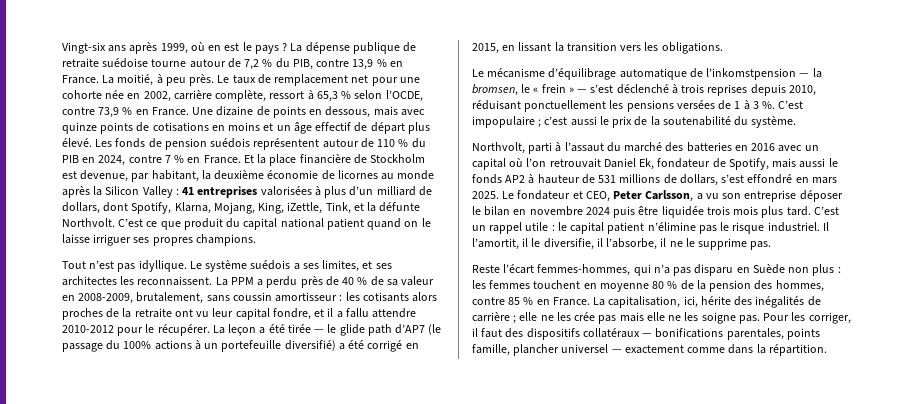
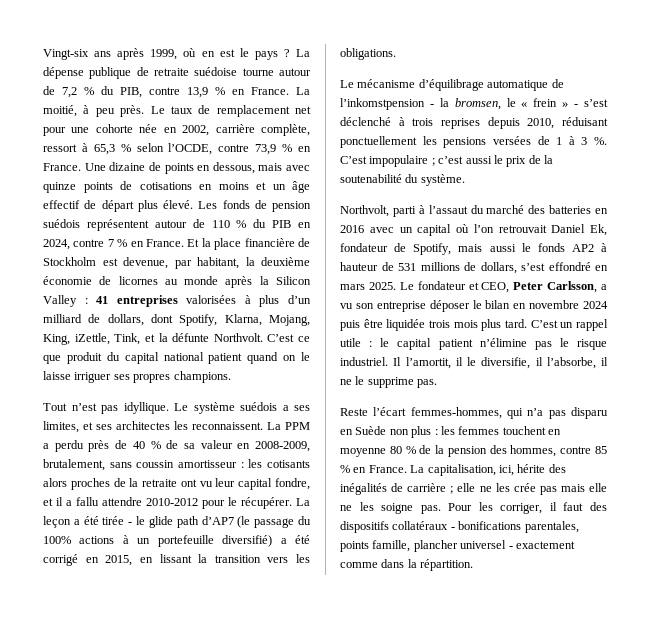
[314,329,325,333] — -> [128,522,133,525] -
[799,73,810,77] — -> [429,104,434,107] -
[577,89,588,93] — -> [574,104,579,107] -
[642,333,653,337] — -> [450,527,455,530] -
[611,349,622,353] — -> [508,546,513,549] -

